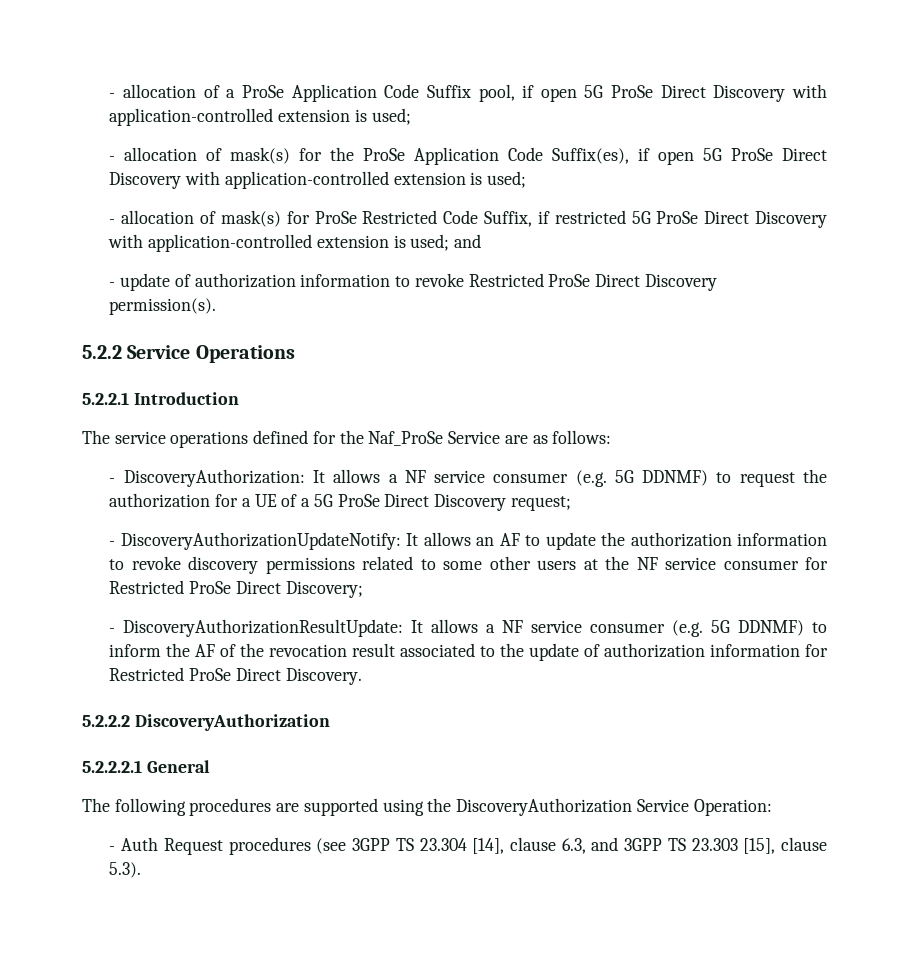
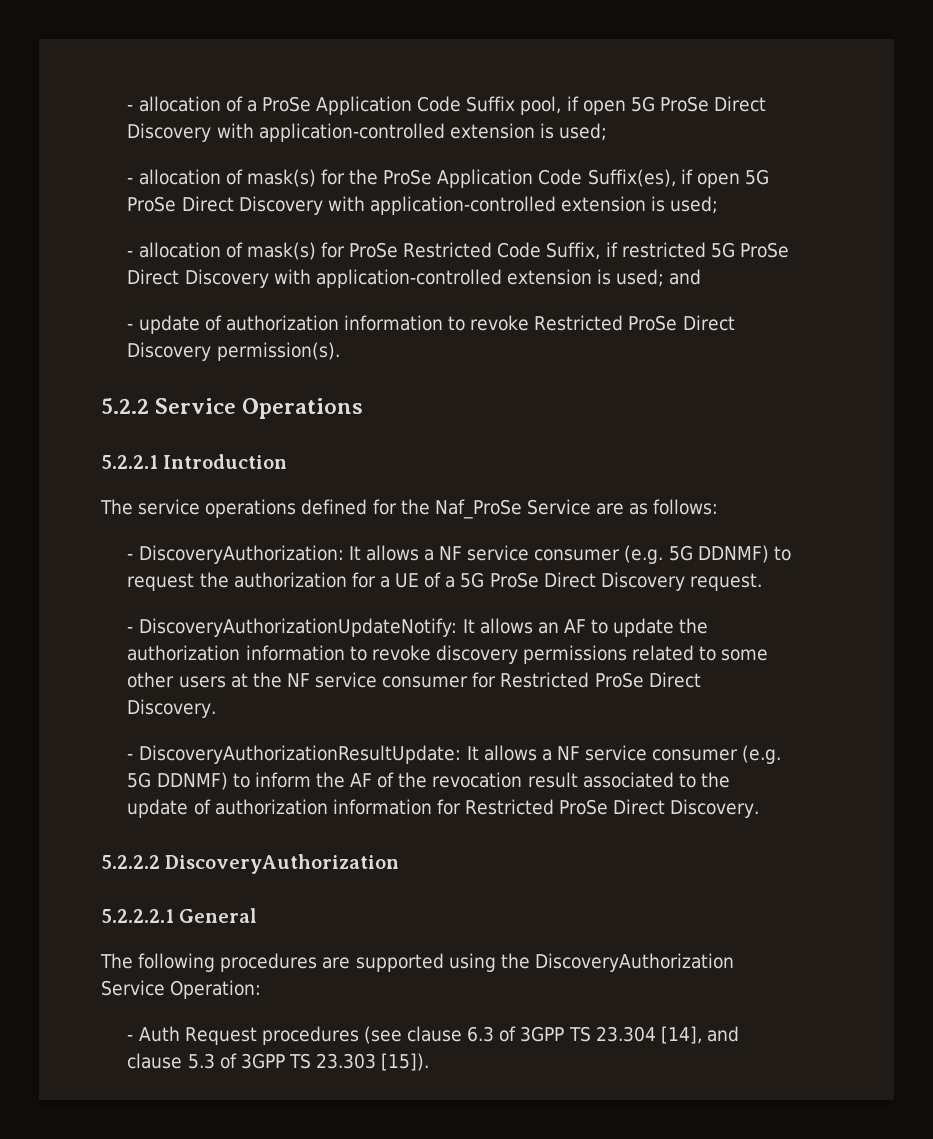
[510,496,571,511] request; -> [689,573,762,591] request.
[285,581,363,598] Discovery; -> [127,699,217,718] Discovery.
(347, 846) none -> [407,1026,517,1042] clause 6.3 of
[509,837,827,854] [109,862,142,878] clause 6.3, and 3GPP TS 23.303 [15], clause 5.3). -> [706,1026,739,1042] [127,1053,430,1071] and clause 5.3 of 3GPP TS 23.303 [15]).

